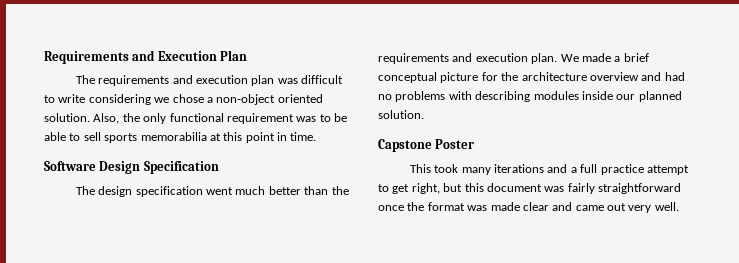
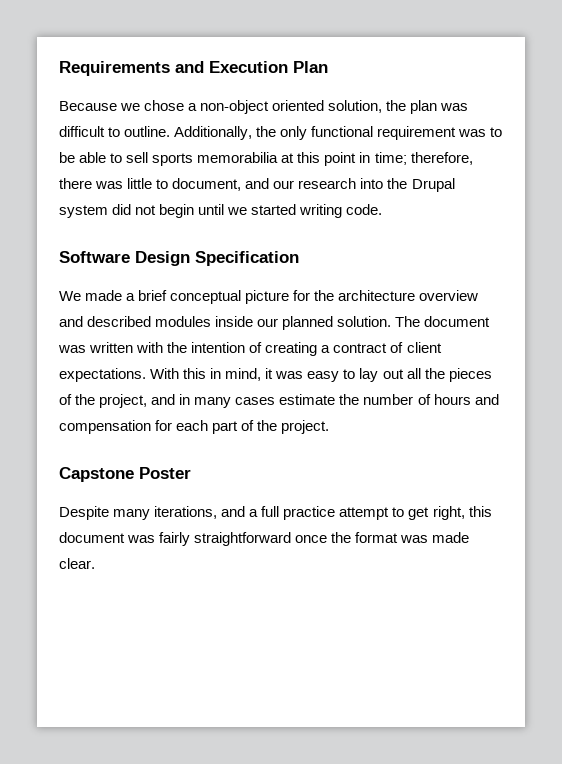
[75,75,344,86] [44,94,151,105] The requirements and execution plan was difficult to write considering -> [59,101,117,111] Because
[44,113,120,124] solution. Also, -> [328,100,469,114] [59,126,253,140] solution, the plan was difficult to outline. Additionally,
[290,132,317,141] [44,161,219,174] [75,186,349,197] [378,53,558,64] time. // Software Design Specification // The design specification went much better than the requirements and execution plan. -> [374,152,473,165] [59,178,455,192] [59,204,383,218] [59,251,299,266] time; therefore, there was little to document, and our research into the Drupal system did not begin until we started writing code. // Software Design Specification //
[664,72,685,81] [378,91,531,102] had no problems with describing -> [87,316,152,327] described
[378,139,475,152] [409,164,545,175] // Capstone Poster // This took many iterations -> [395,316,491,327] [58,342,442,356] [59,368,492,382] [59,394,499,408] [59,420,330,434] [59,467,191,482] [59,506,218,520] The document was written with the intention of creating a contract of client expectations. With this in mind, it was easy to lay out all the pieces of the project, and in many cases estimate the number of hours and compensation for each part of the project. // Capstone Poster // Despite many iterations,
[443,183,463,192] but -> (465, 513) none
[522,202,679,213] clear and came out very well. -> [59,558,95,569] clear.

